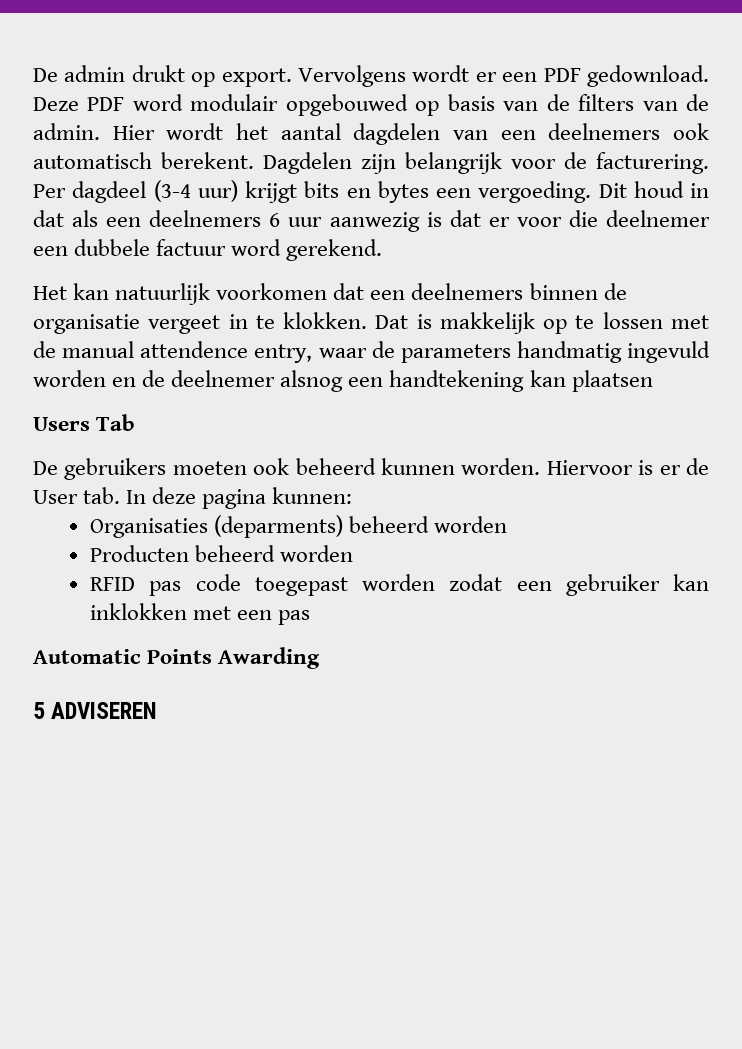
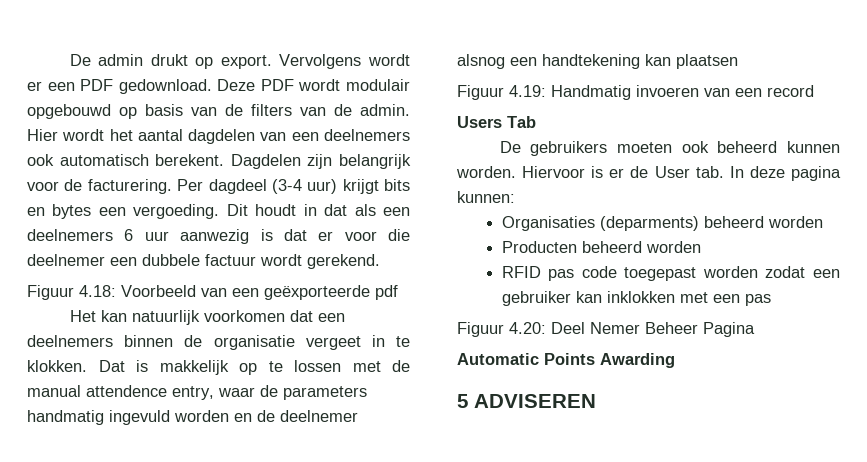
[132,94,408,116] word modulair opgebouwed -> [298,79,410,91] [27,104,111,119] wordt modulair opgebouwd
[633,181,684,198] houd -> [255,204,297,216] houdt
[231,239,282,256] word -> [260,254,302,266] wordt
(383, 250) none -> [27,285,398,300] // Figuur 4.18: Voorbeeld van een geëxporteerde pdf
(653, 381) none -> [457,85,814,100] // Figuur 4.19: Handmatig invoeren van een record
(311, 617) none -> [457,322,755,337] // Figuur 4.20: Deel Nemer Beheer Pagina

